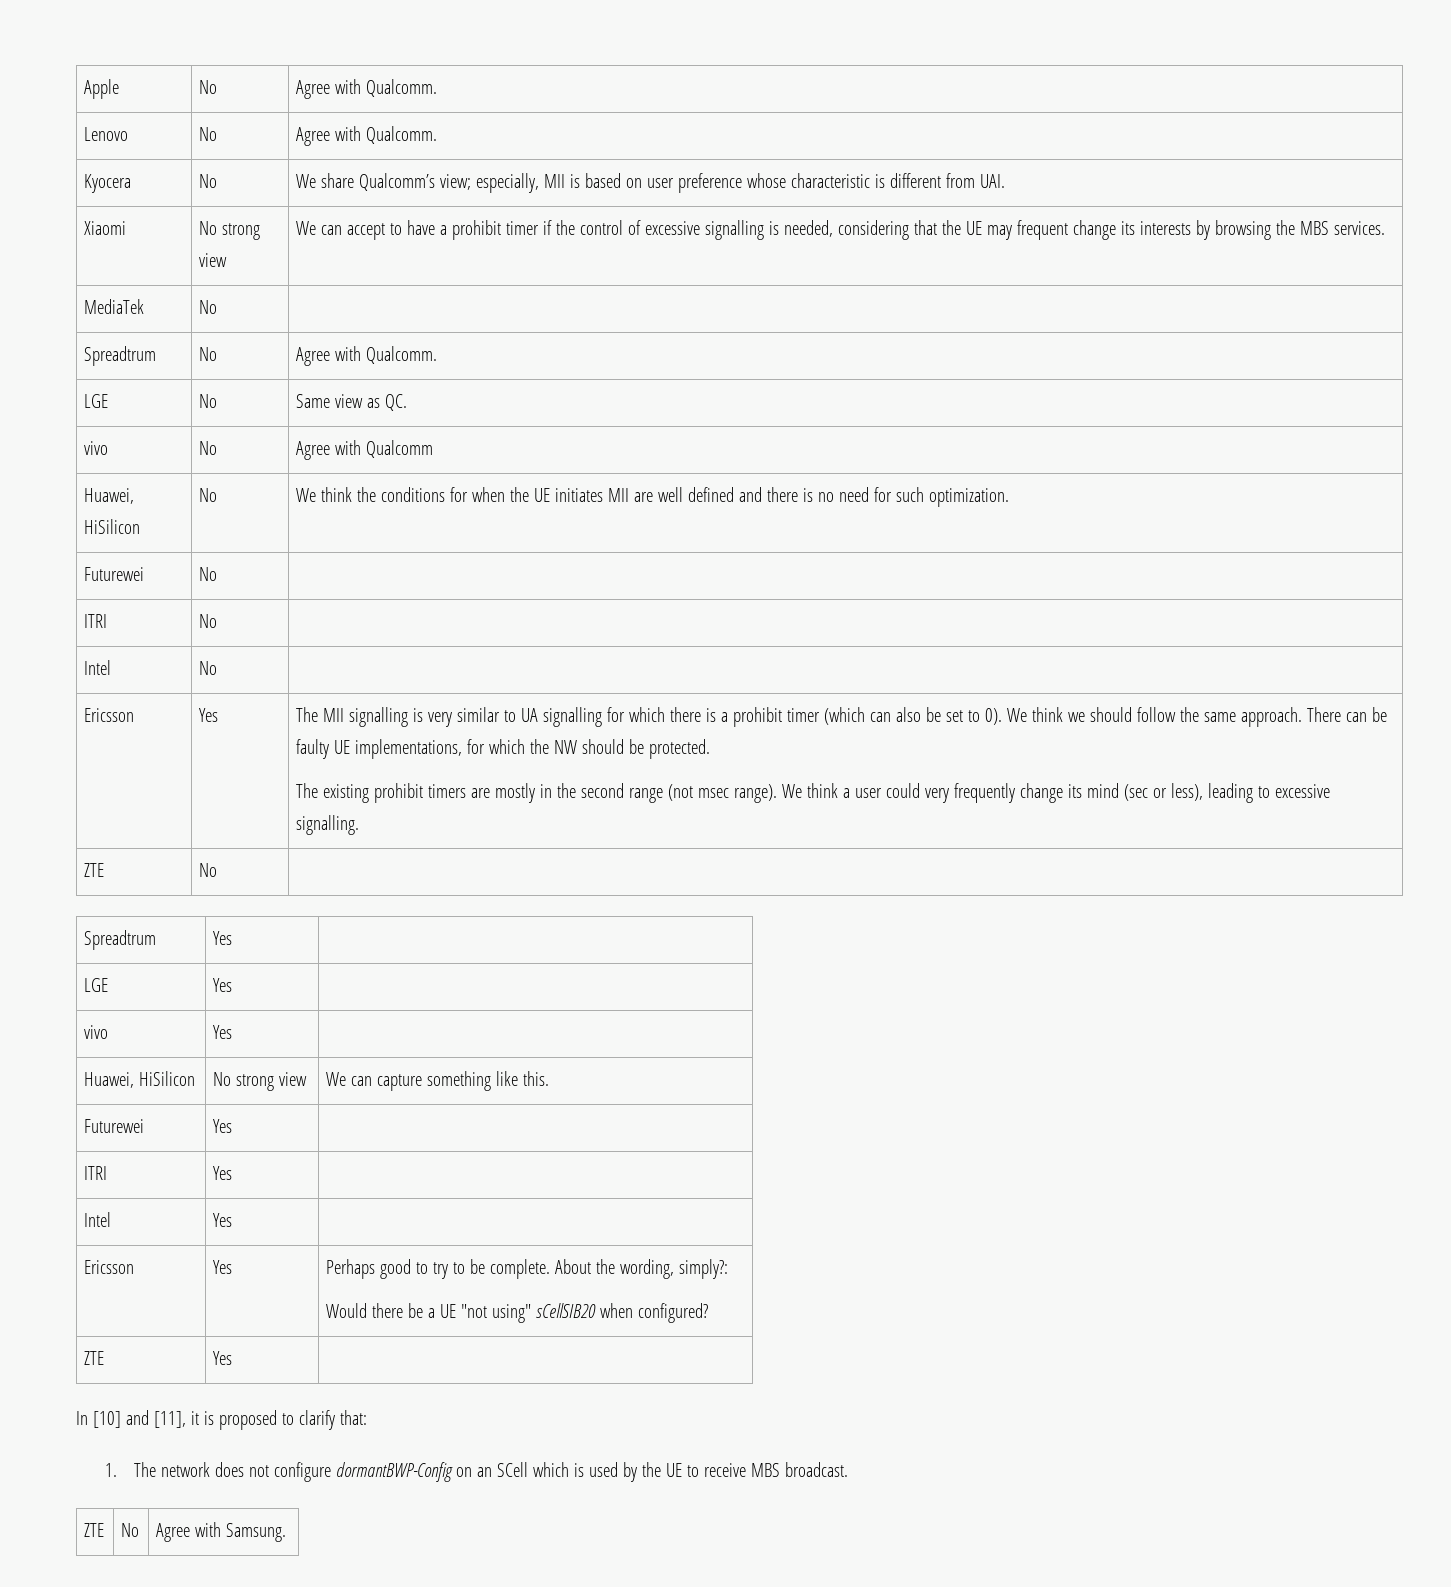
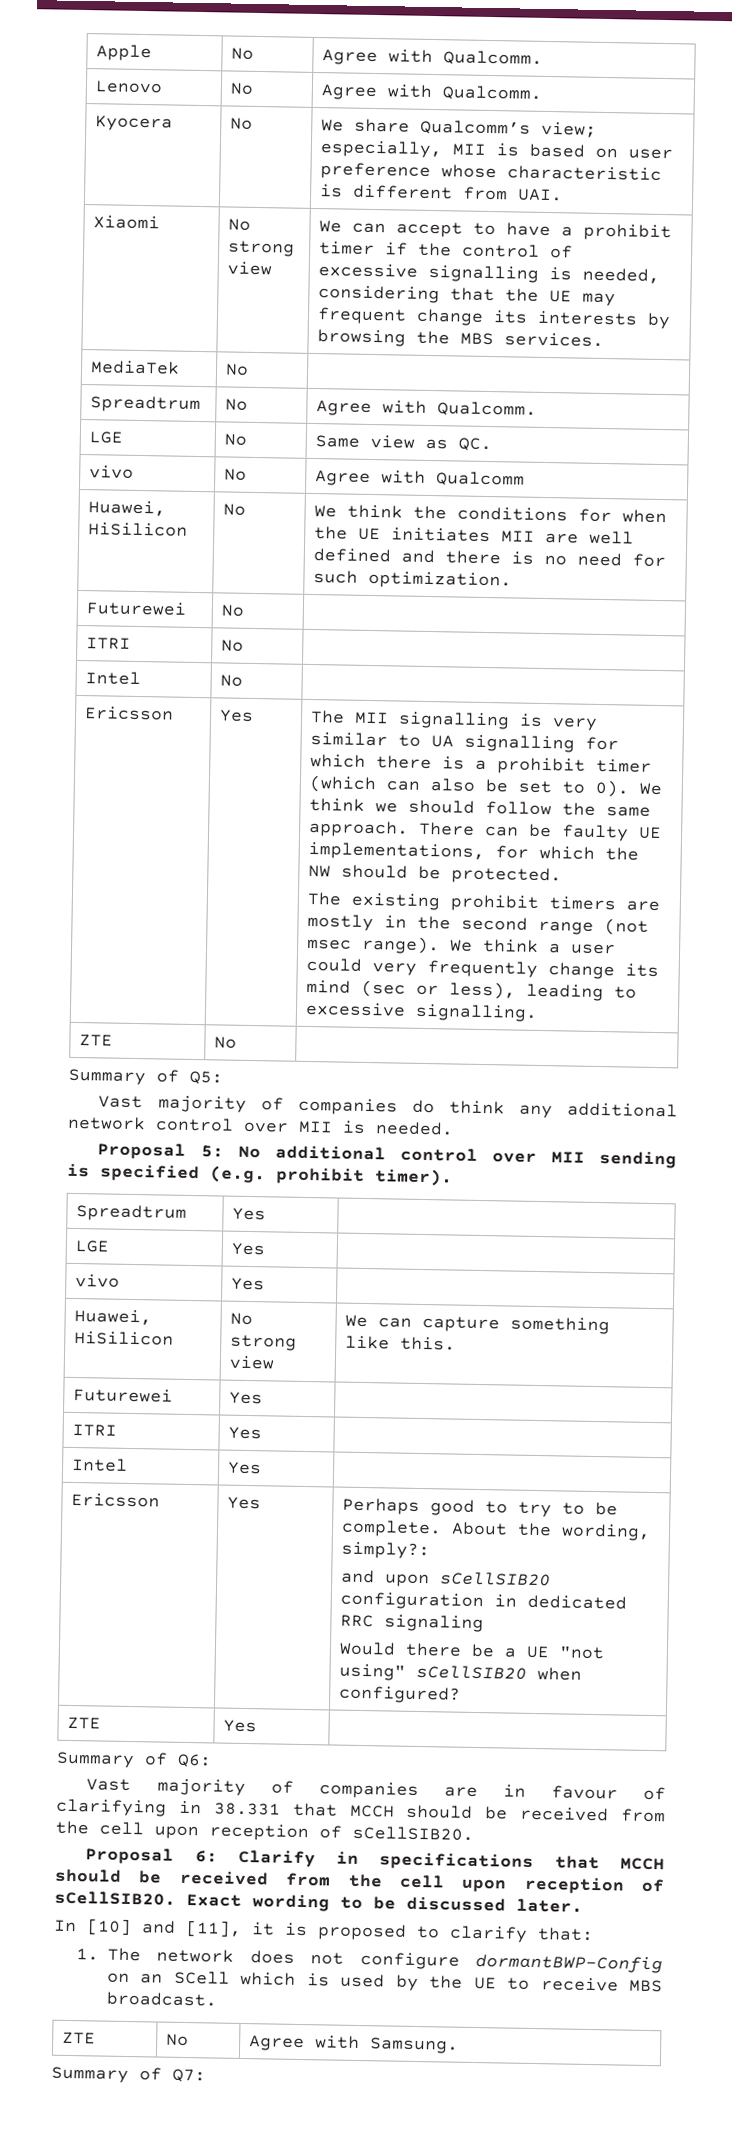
(218, 870) none -> [68,1068,223,1086] [98,1095,678,1119] [67,1115,454,1136] [97,1142,677,1169] [67,1163,453,1187] // Summary of Q5: // Vast majority of companies do think any additional network control over MII is needed. // Proposal 5: No additional control over MII sending is specified (e.g. prohibit timer).
(728, 1269) none -> [341,1569,552,1588] [340,1591,628,1611] [340,1614,485,1633] // and upon sCellSIB20 configuration in dedicated RRC signaling
(233, 1358) none -> [56,1751,212,1769] [86,1778,666,1801] [56,1798,666,1823] [55,1820,474,1842] [85,1847,665,1872] [54,1868,665,1895] [54,1890,583,1913] // Summary of Q6: // Vast majority of companies are in favour of clarifying in 38.331 that MCCH should be received from the cell upon reception of sCellSIB20. // Proposal 6: Clarify in specifications that MCCH should be received from the cell upon reception of sCellSIB20. Exact wording to be discussed later.
(287, 1532) none -> [51,2066,206,2084] // Summary of Q7:

